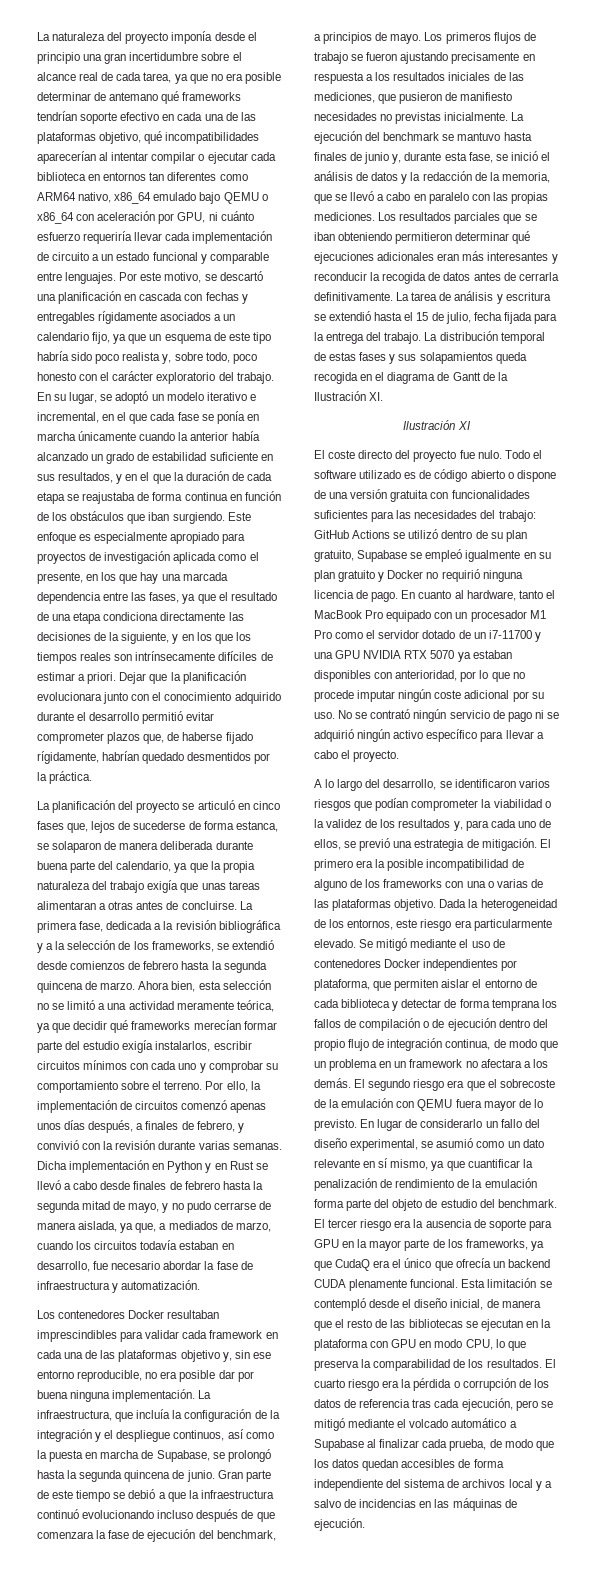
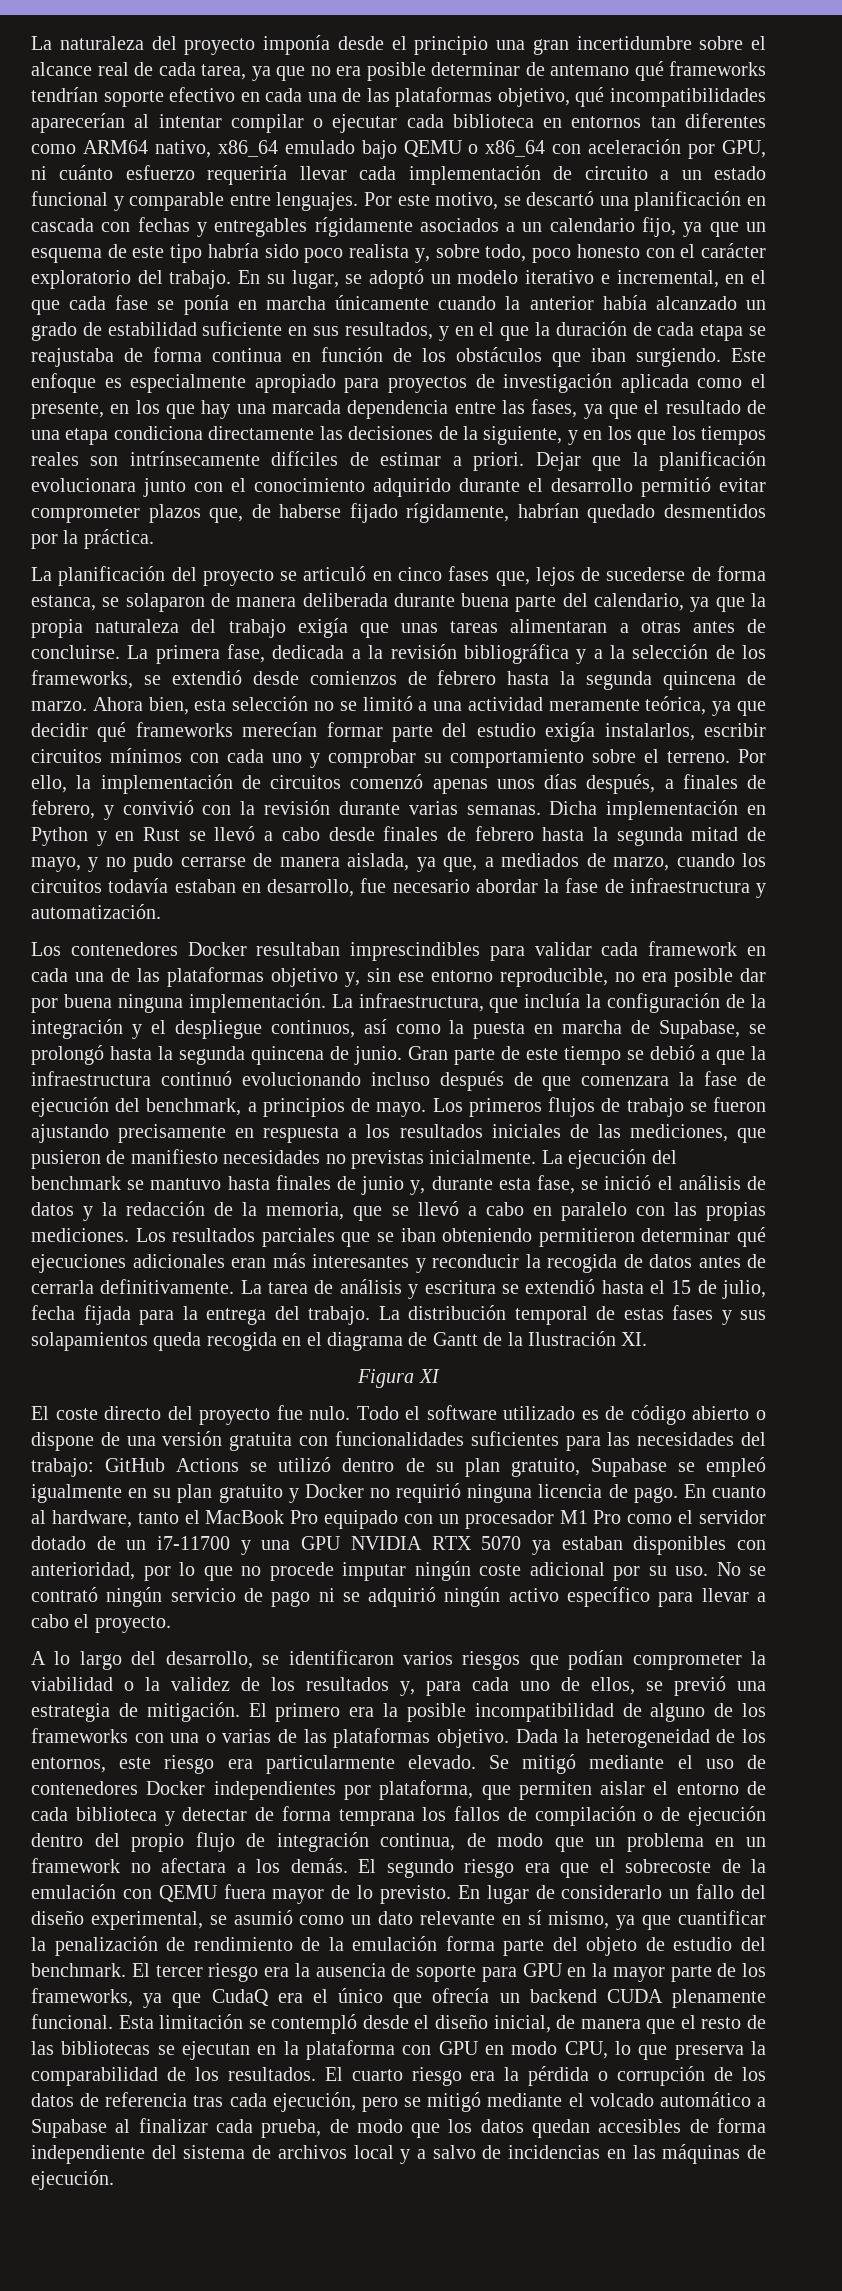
[403,420,456,430] Ilustración -> [357,1369,415,1388] Figura

